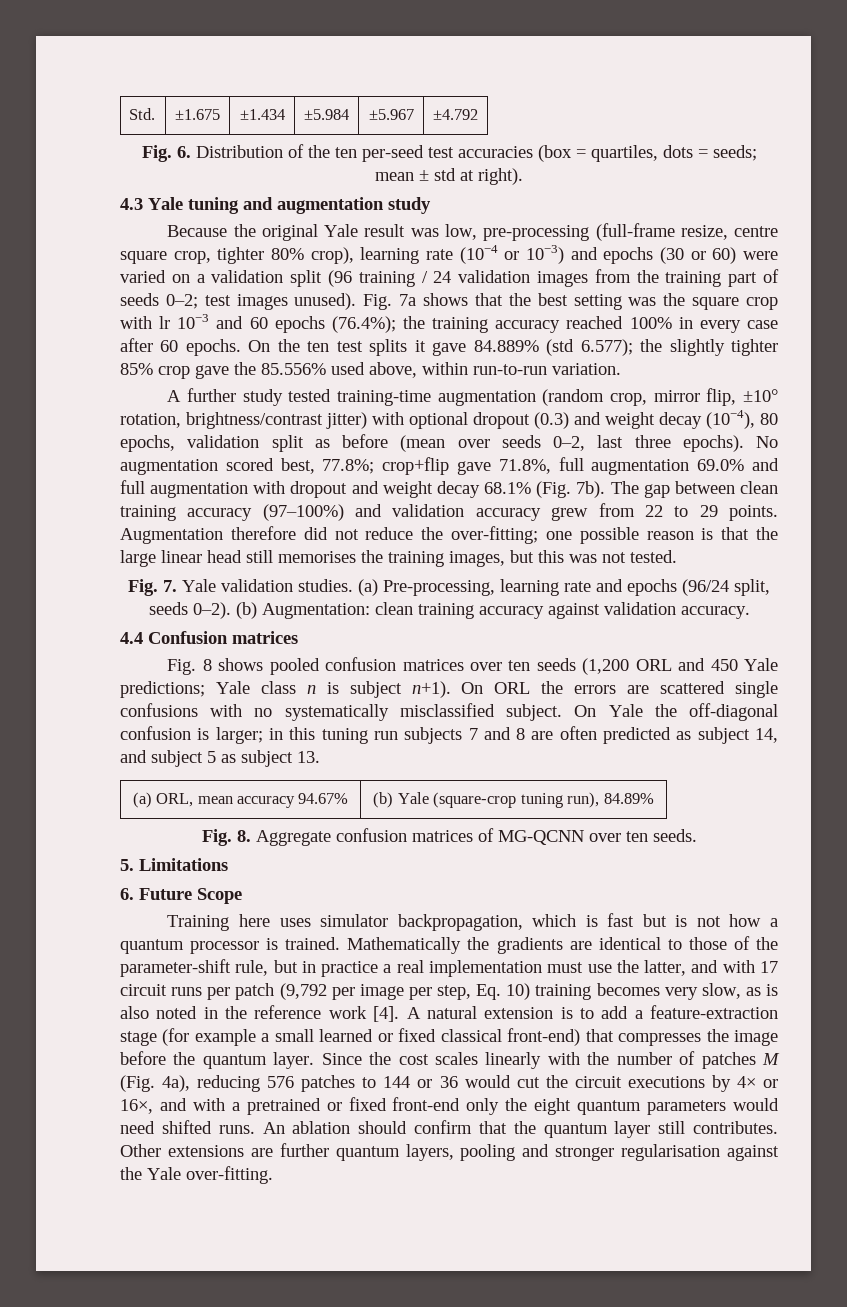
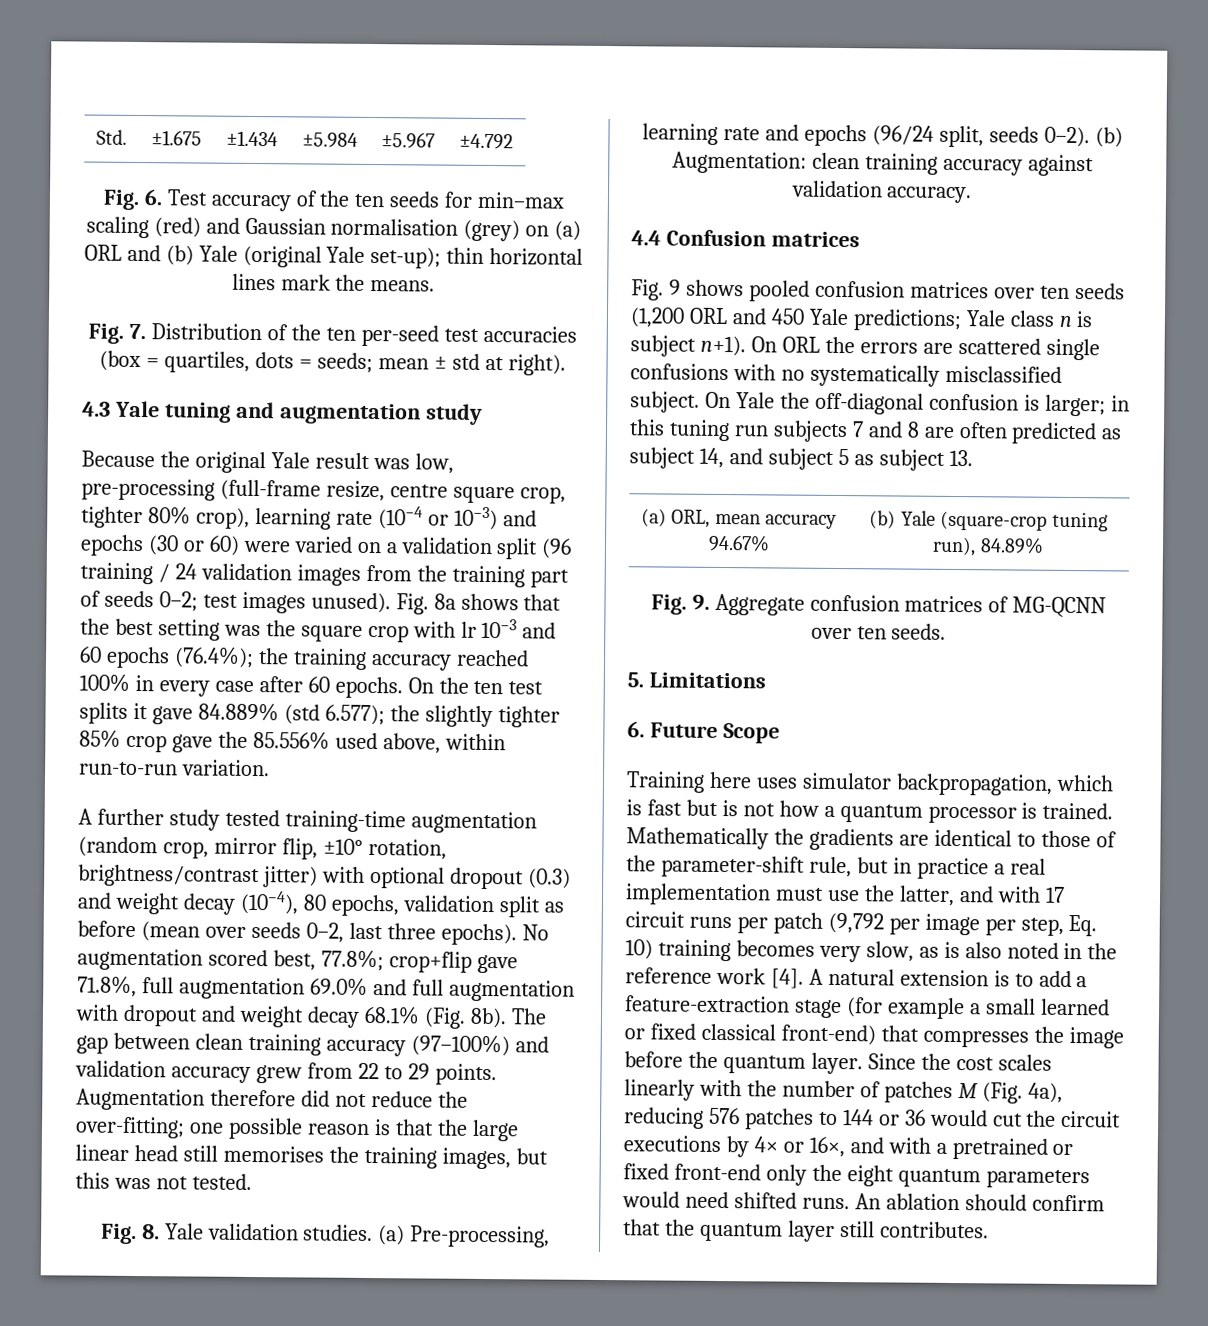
(191, 152) none -> [166,189,566,212] [85,216,582,242] [83,244,584,269] [231,273,436,292] [88,323,147,344] Test accuracy of the ten seeds for min–max scaling (red) and Gaussian normalisation (grey) on (a) ORL and (b) Yale (original Yale set-up); thin horizontal lines mark the means. // Fig. 7.
[399,294,417,306] 7a -> [433,593,456,610] 8a
[576,481,606,498] 7b). -> [469,1007,507,1029] 8b).
[163,580,177,592] 7. -> [141,1224,160,1240] 8.
[202,659,212,671] 8 -> [668,279,681,296] 9
[236,830,251,842] 8. -> [691,594,710,610] 9.
[120,1143,779,1161] [120,1166,273,1184] Other extensions are further quantum layers, pooling and stronger regularisation against the Yale over-fitting. -> (989, 1230) none

